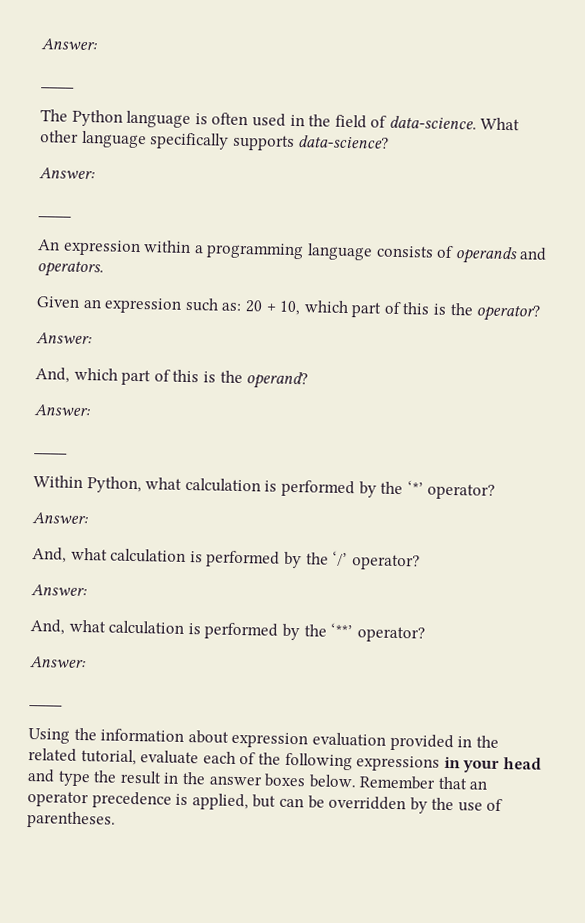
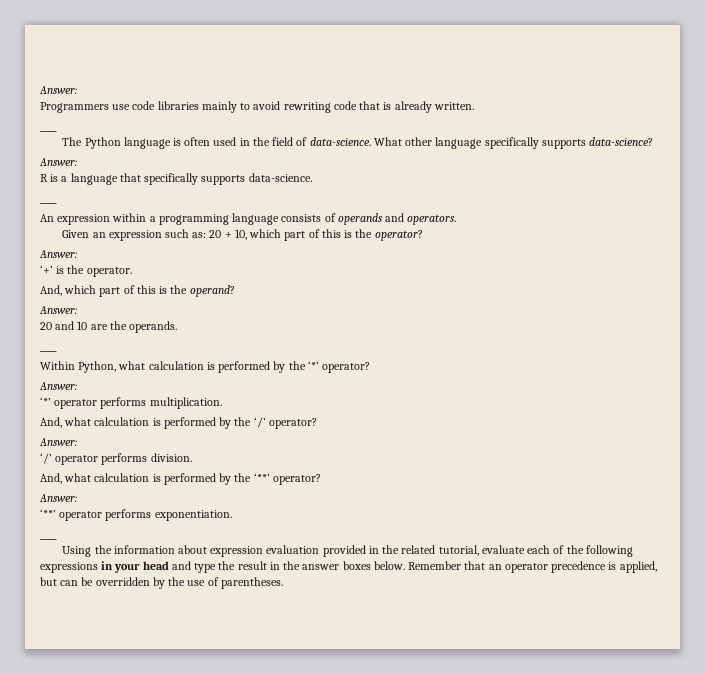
[41,38,97,51] Answer: -> [39,86,77,94] [40,101,474,113] Answer: // Programmers use code libraries mainly to avoid rewriting code that is already written.
(95, 173) none -> [40,173,312,185] // R is a language that specifically supports data-science.
(92, 338) none -> [40,265,132,277] // ‘+’ is the operator.
(91, 410) none -> [40,321,178,333] // 20 and 10 are the operands.
(88, 518) none -> [40,397,222,409] // ‘*’ operator performs multiplication.
(87, 590) none -> [40,453,192,465] // ‘/’ operator performs division.
(86, 662) none -> [40,509,232,521] // ‘**’ operator performs exponentiation.

